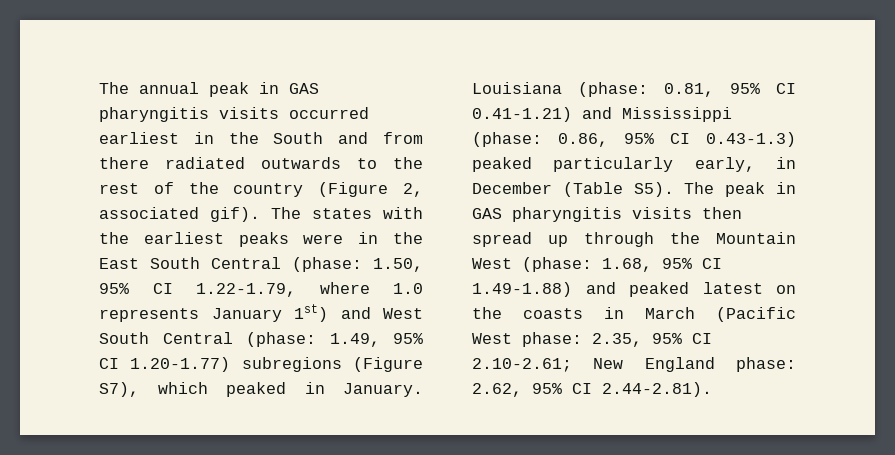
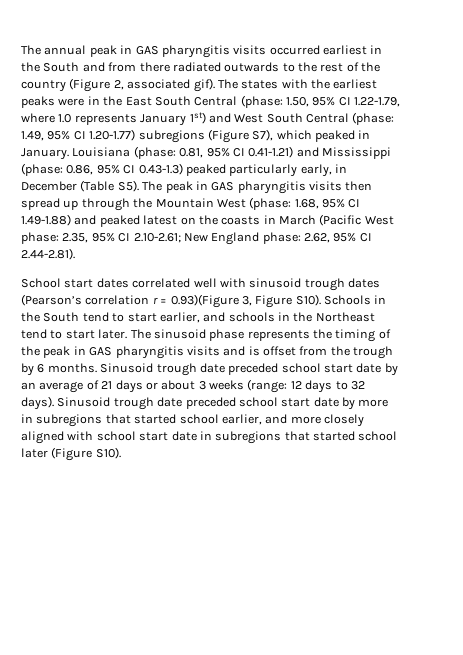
(712, 389) none -> [21,278,380,291] [21,294,387,308] [21,312,375,323] [21,329,391,342] [21,346,394,359] [21,363,398,376] [21,379,365,393] [21,396,389,410] [21,414,364,427] [21,431,398,444] [21,447,121,461] // School start dates correlated well with sinusoid trough dates (Pearson’s correlation r = 0.93)(Figure 3, Figure S10). Schools in the South tend to start earlier, and schools in the Northeast tend to start later. The sinusoid phase represents the timing of the peak in GAS pharyngitis visits and is offset from the trough by 6 months. Sinusoid trough date preceded school start date by an average of 21 days or about 3 weeks (range: 12 days to 32 days). Sinusoid trough date preceded school start date by more in subregions that started school earlier, and more closely aligned with school start date in subregions that started school later (Figure S10).

